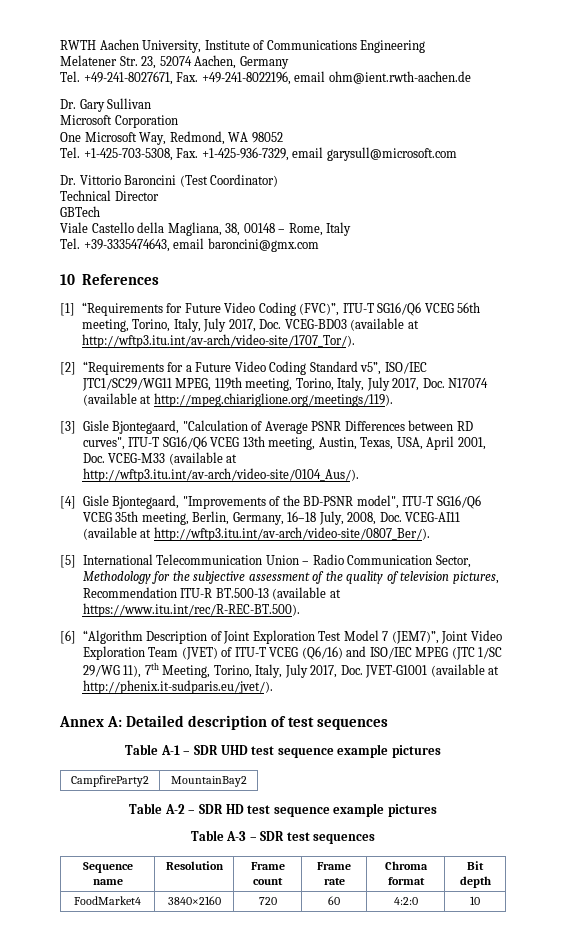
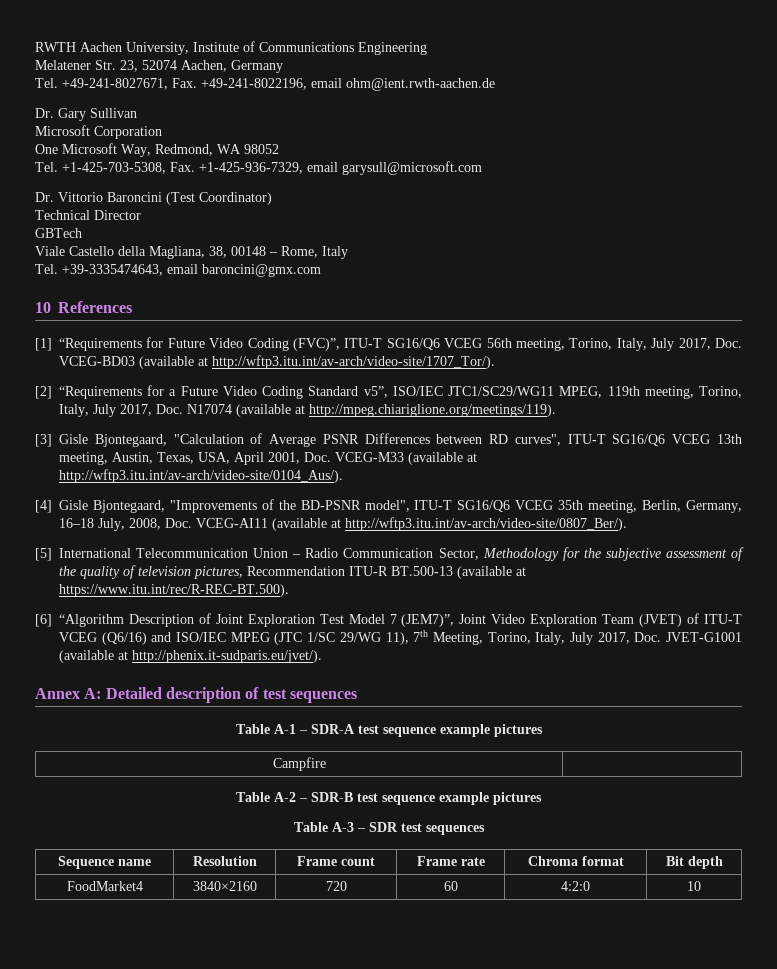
[193,744,441,758] [71,775,149,787] [170,776,247,787] SDR UHD test sequence example pictures // CampfireParty2 | MountainBay2 -> [310,724,543,737] [272,757,326,771] SDR-A test sequence example pictures // Campfire |
[198,804,244,814] SDR HD -> [311,792,353,802] SDR-B

